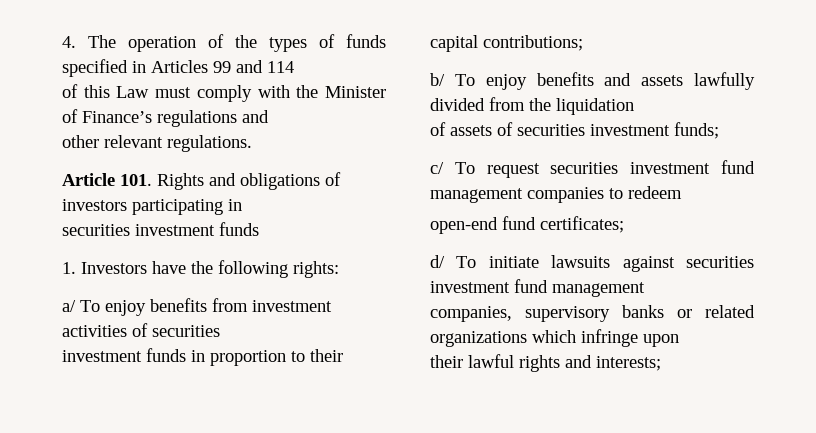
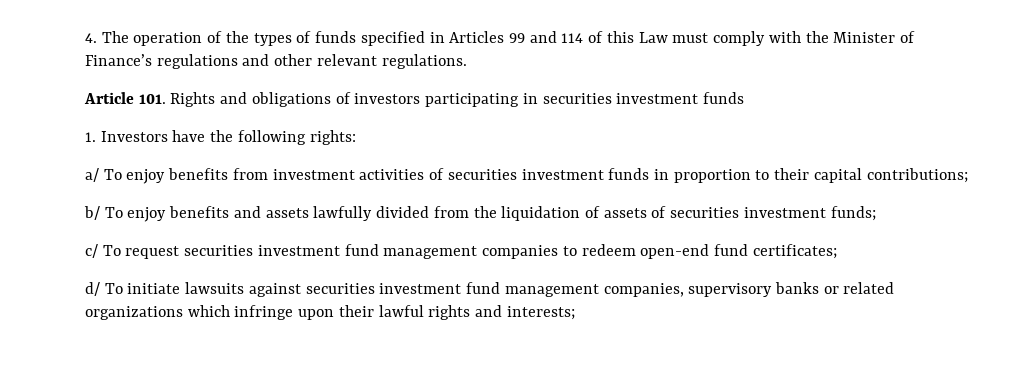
(294, 67) // -> (584, 38) none
(269, 116) // -> (270, 60) none
(242, 205) // -> (538, 98) none
(220, 331) // -> (517, 174) none
(634, 106) // -> (581, 213) none
(682, 192) // -> (636, 250) none
(645, 289) // -> (599, 290) none
(679, 340) // -> (335, 314) none

